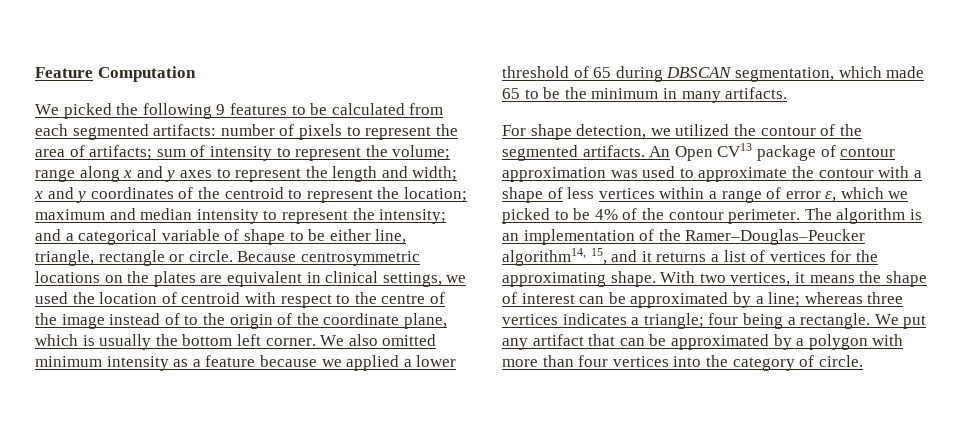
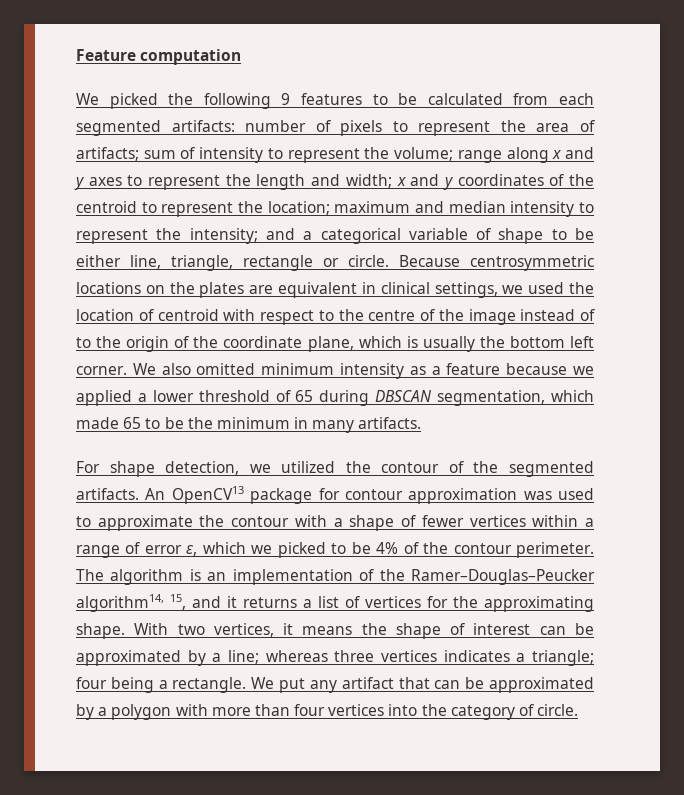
[97,66,196,82] Computation -> [140,49,242,65] computation
[674,143,836,161] Open CV13 package of -> [171,486,340,504] OpenCV13 package for
[567,187,595,199] less -> [421,515,464,527] fewer

